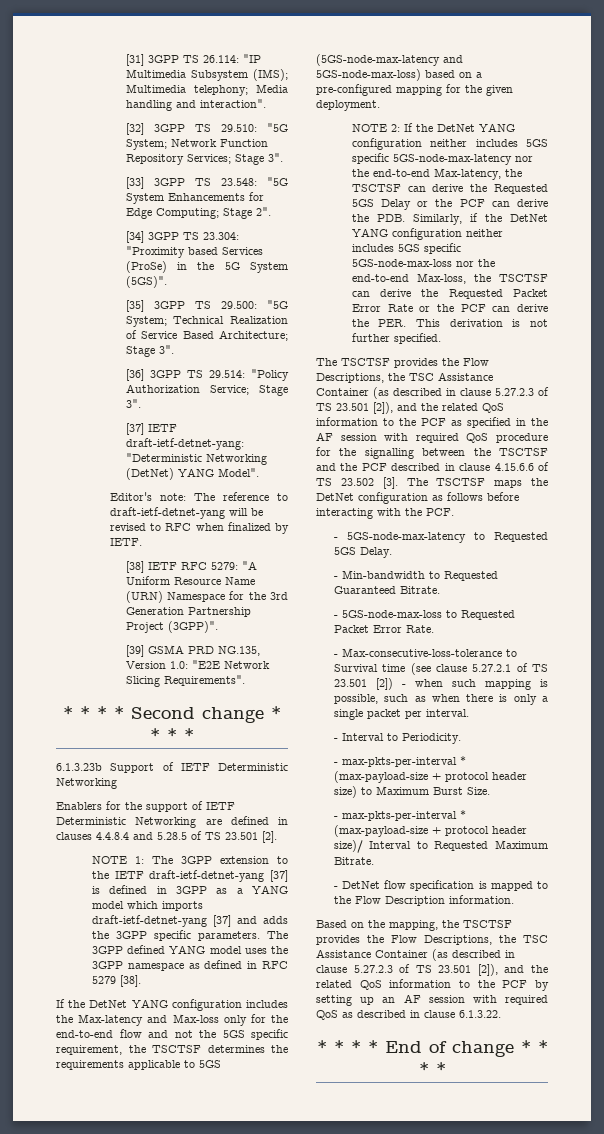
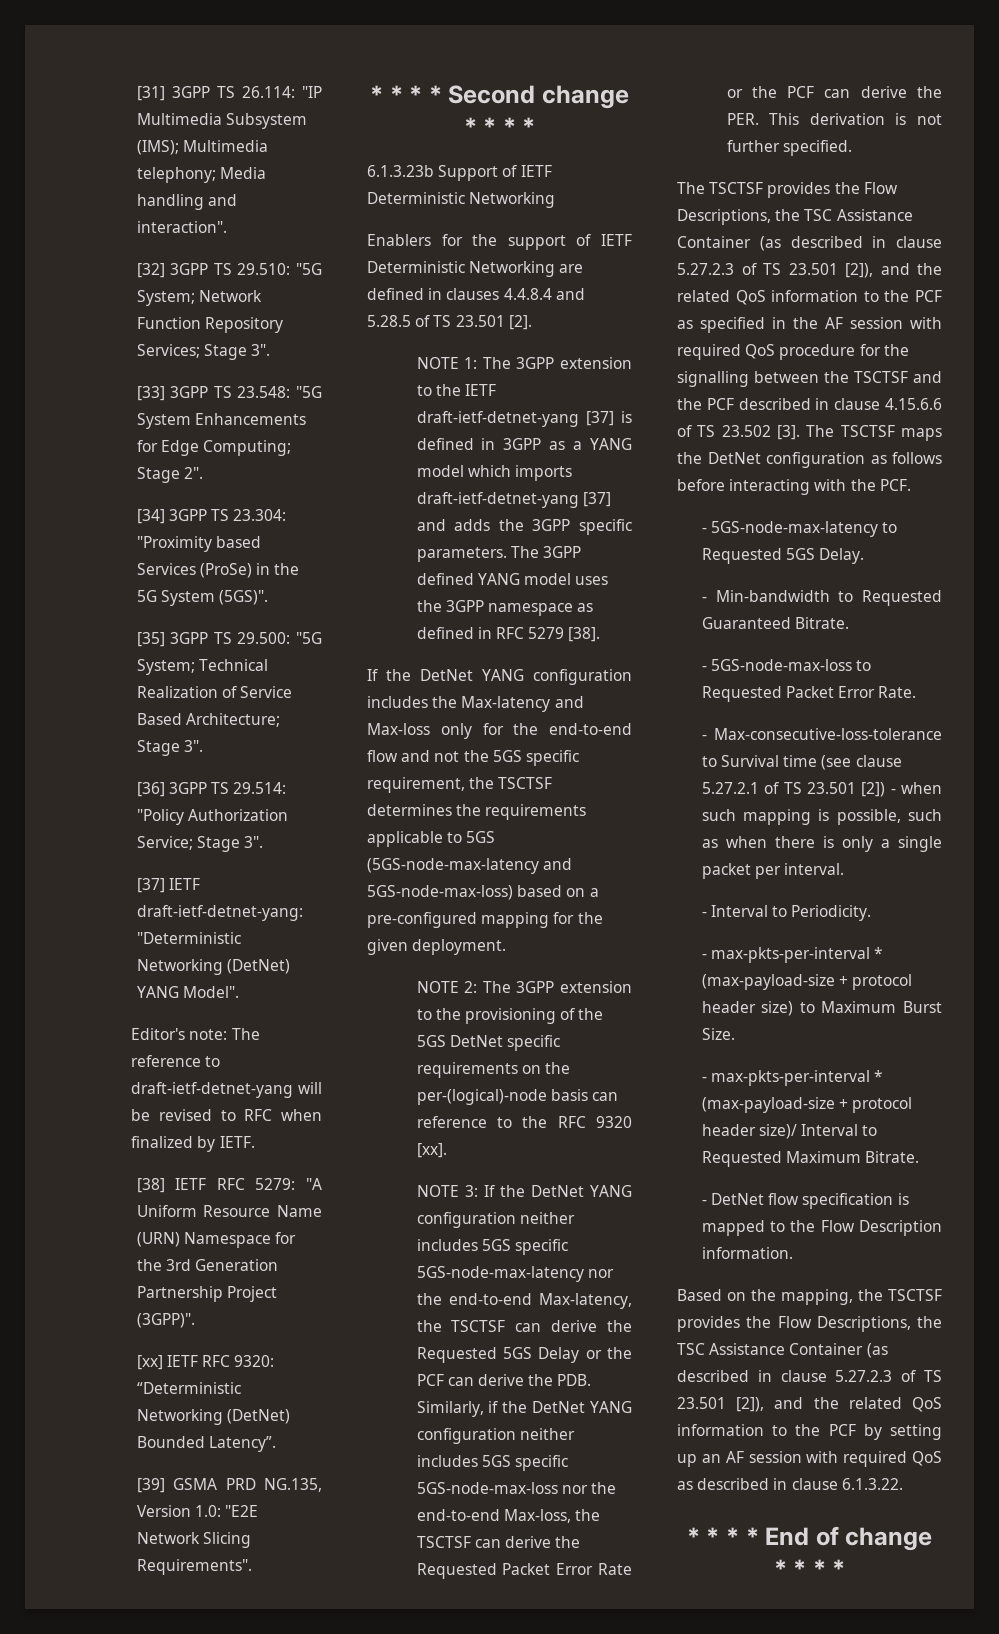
(218, 627) none -> [136,1355,275,1370] [136,1382,241,1394] [136,1409,290,1425] [136,1436,276,1452] // [xx] IETF RFC 9320: “Deterministic Networking (DetNet) Bounded Latency”.
(400, 128) none -> [482,981,632,993] [416,1008,604,1024] [416,1035,560,1051] [416,1062,570,1078] [416,1089,618,1105] [416,1116,632,1128] [416,1143,447,1158] [416,1185,478,1197] The 3GPP extension to the provisioning of the 5GS DetNet specific requirements on the per-(logical)-node basis can reference to the RFC 9320 [xx]. // NOTE 3:

